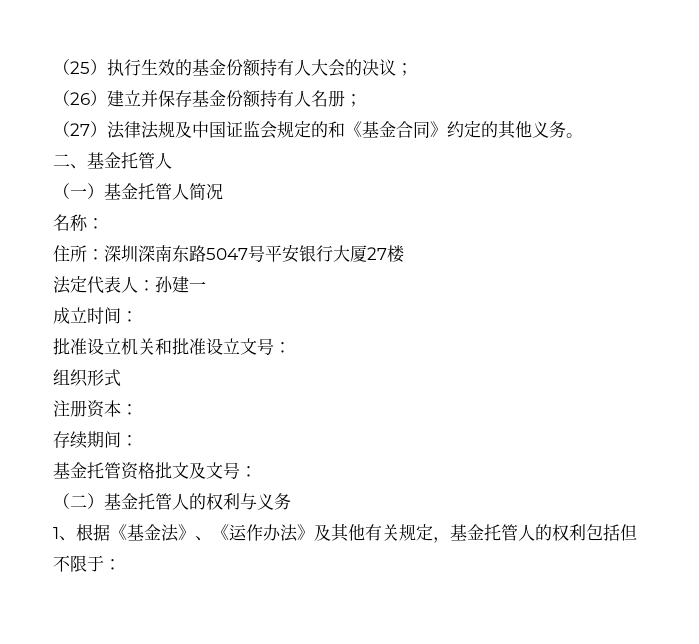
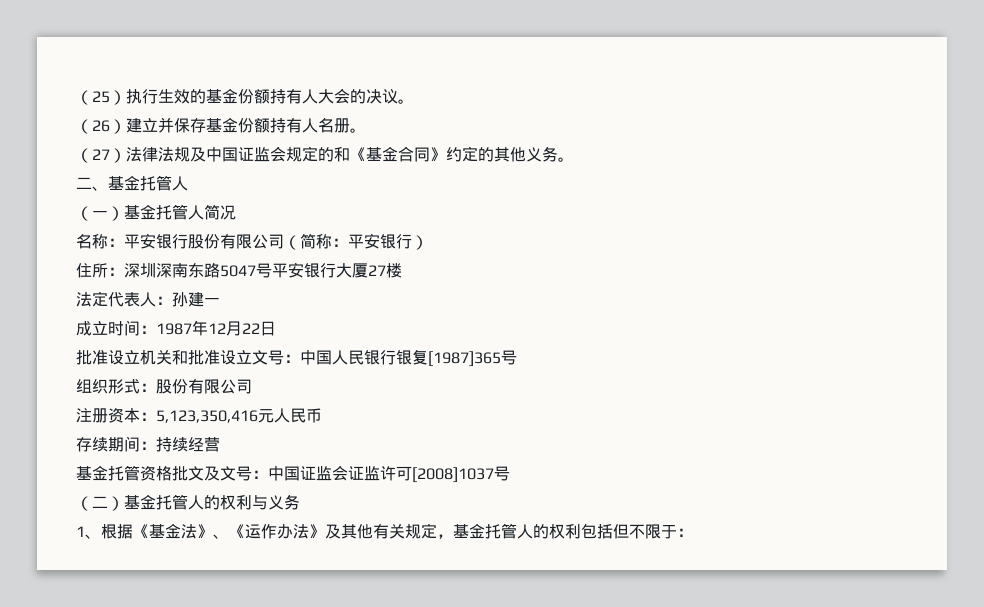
[396,63,413,76] ； -> [398,99,414,104] 。
[345,94,362,107] ； -> [350,128,366,133] 。
(104, 223) none -> [124,233,428,250] 平安银行股份有限公司（简称：平安银行）
(138, 316) none -> [156,320,276,336] 1987年12月22日
(291, 347) none -> [300,350,517,367] 中国人民银行银复[1987]365号
(121, 378) none -> [140,379,252,394] ：股份有限公司
(138, 409) none -> [156,408,322,423] 5,123,350,416元人民币
(138, 440) none -> [156,437,220,452] 持续经营
(257, 471) none -> [268,465,510,483] 中国证监会证监许可[2008]1037号

